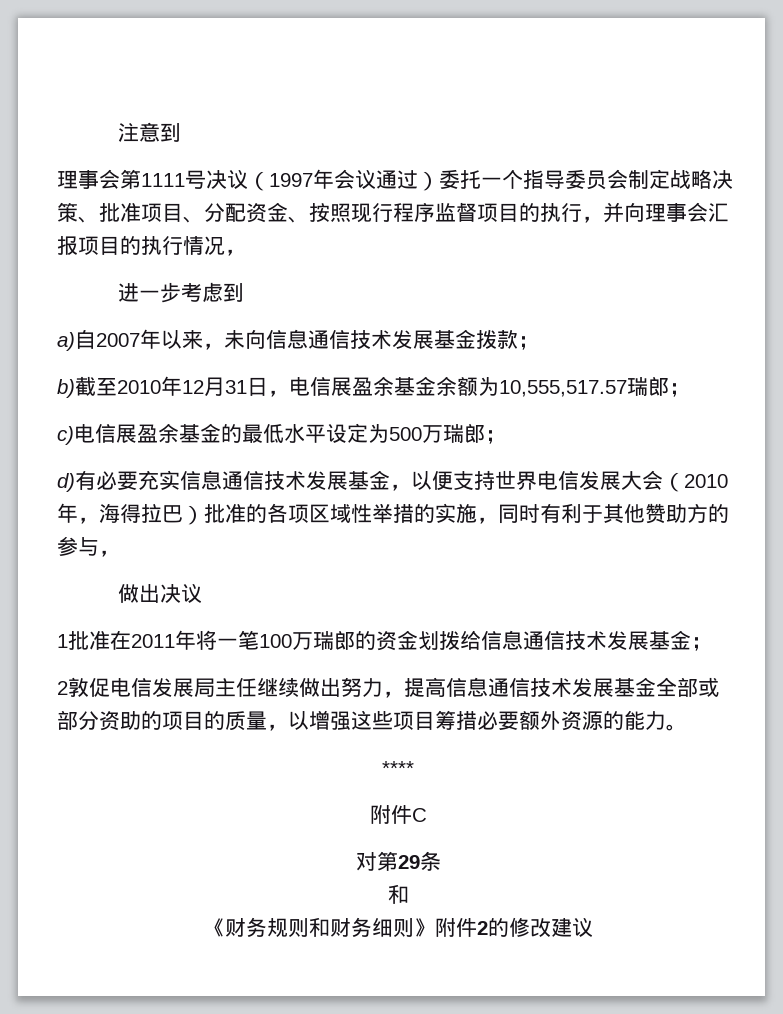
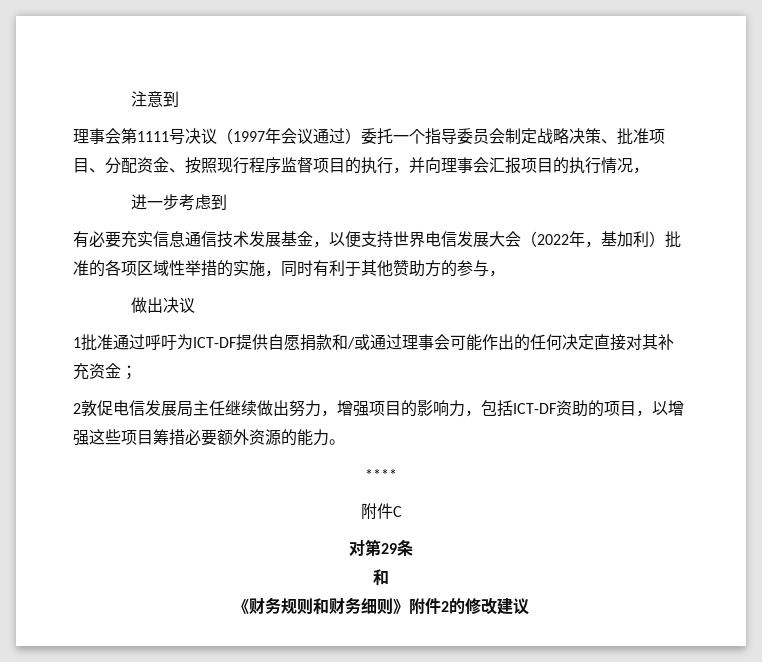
[57,329,539,351] [57,376,690,398] [57,423,506,445] [57,473,75,492] a)自2007年以来，未向信息通信技术发展基金拨款； // b)截至2010年12月31日，电信展盈余基金余额为10,555,517.57瑞郎； // c)电信展盈余基金的最低水平设定为500万瑞郎； // d) -> (227, 202) none
[684,474,728,488] [57,503,183,524] 2010年，海得拉巴 -> [537,231,649,248] 2022年，基加利
[110,630,670,651] 在2011年将一笔100万瑞郎的资金划拨给信息通信技术发展基 -> [113,334,674,351] [73,363,105,380] 通过呼吁为ICT-DF提供自愿捐款和/或通过理事会可能作出的任何决定直接对其补充资
[404,677,719,697] [57,710,99,730] 提高信息通信技术发展基金全部或部分 -> [337,400,556,417] 增强项目的影响力，包括ICT-DF
[204,711,267,731] 的质量 -> (636, 408) none

